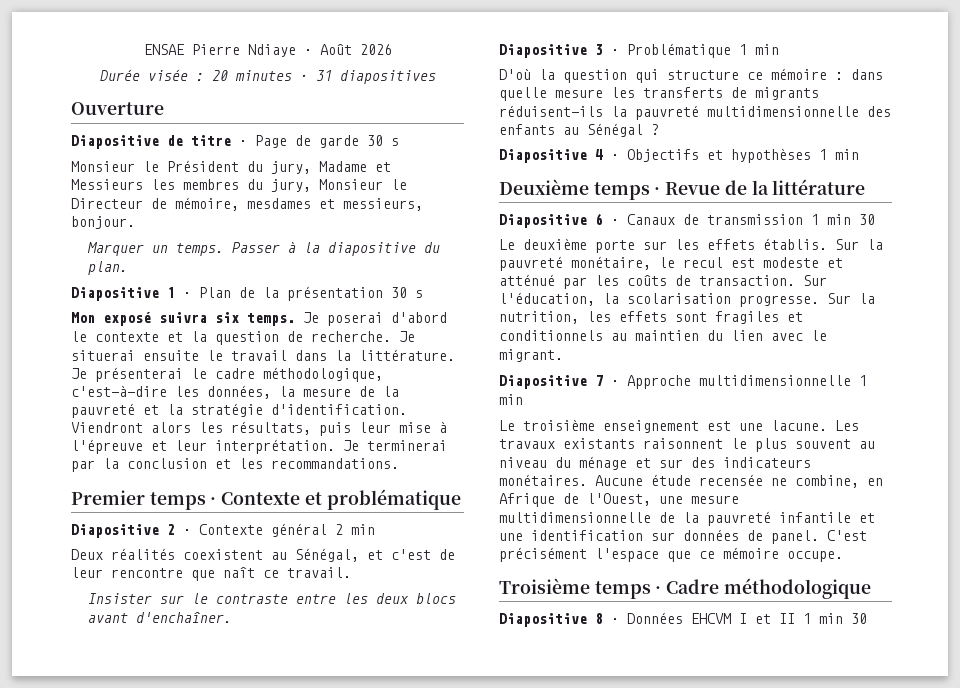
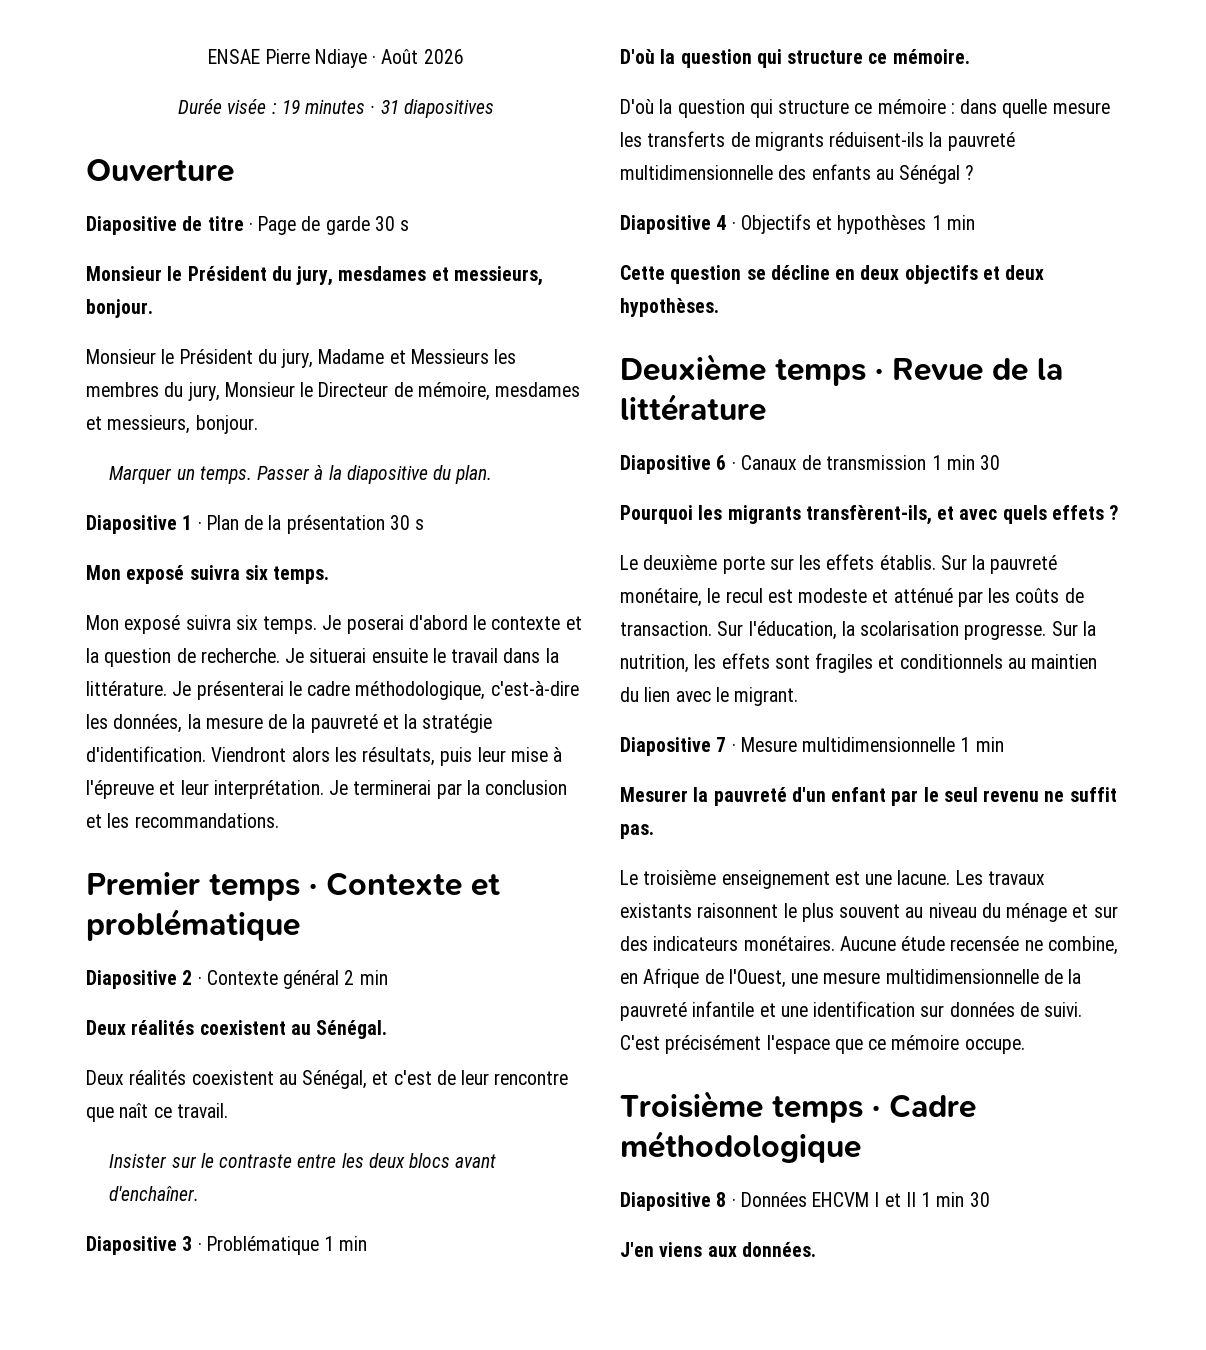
[211,70,228,81] 20 -> [281,100,300,114] 19
(399, 142) none -> [86,266,543,286] [86,299,153,318] // Monsieur le Président du jury, mesdames et messieurs, bonjour.
(295, 319) none -> [86,615,318,634] // Mon exposé suivra six temps.
(375, 529) none -> [86,1020,388,1039] // Deux réalités coexistent au Sénégal.
(779, 49) none -> [620,49,970,68] // D'où la question qui structure ce mémoire.
(859, 154) none -> [620,265,1045,284] [620,298,719,317] // Cette question se décline en deux objectifs et deux hypothèses.
(875, 219) none -> [620,505,1119,525] // Pourquoi les migrants transfèrent-ils, et avec quels effets ?
[627,375,691,389] Approche -> [740,737,797,752] Mesure
(523, 399) none -> [620,787,1117,806] [620,824,654,839] // Mesurer la pauvreté d'un enfant par le seul revenu ne suffit pas.
[771,530,819,544] panel. -> [1044,1002,1083,1017] suivi.
(867, 618) none -> [620,1242,816,1257] // J'en viens aux données.

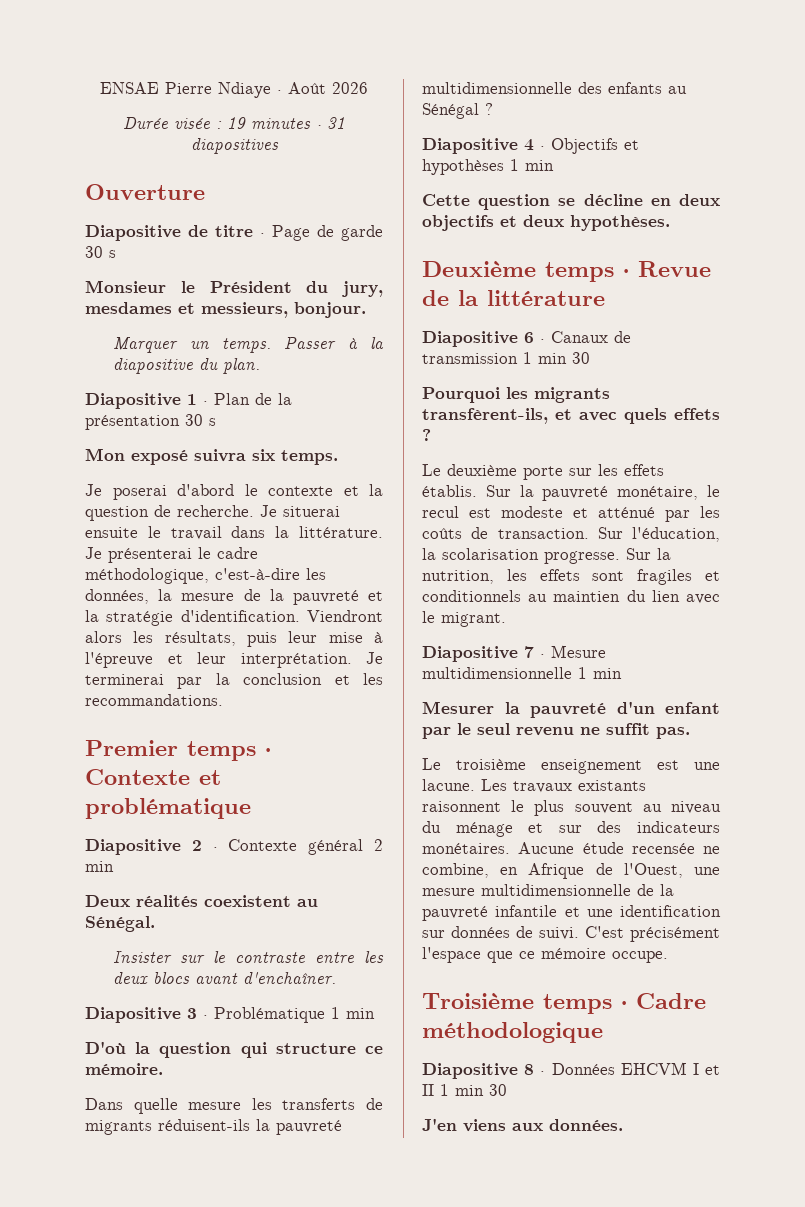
[86,349,517,368] [86,382,581,401] [86,415,258,434] // Monsieur le Président du jury, Madame et Messieurs les membres du jury, Monsieur le Directeur de mémoire, mesdames et messieurs, bonjour. -> (366, 310) none
[86,615,318,634] Mon exposé suivra six temps. -> (338, 457) none
[86,1070,569,1089] [86,1103,228,1122] // Deux réalités coexistent au Sénégal, et c'est de leur rencontre que naît ce travail. -> (155, 924) none
[620,99,998,118] D'où la question qui structure ce mémoire : dans -> [85,1098,123,1110] Dans

